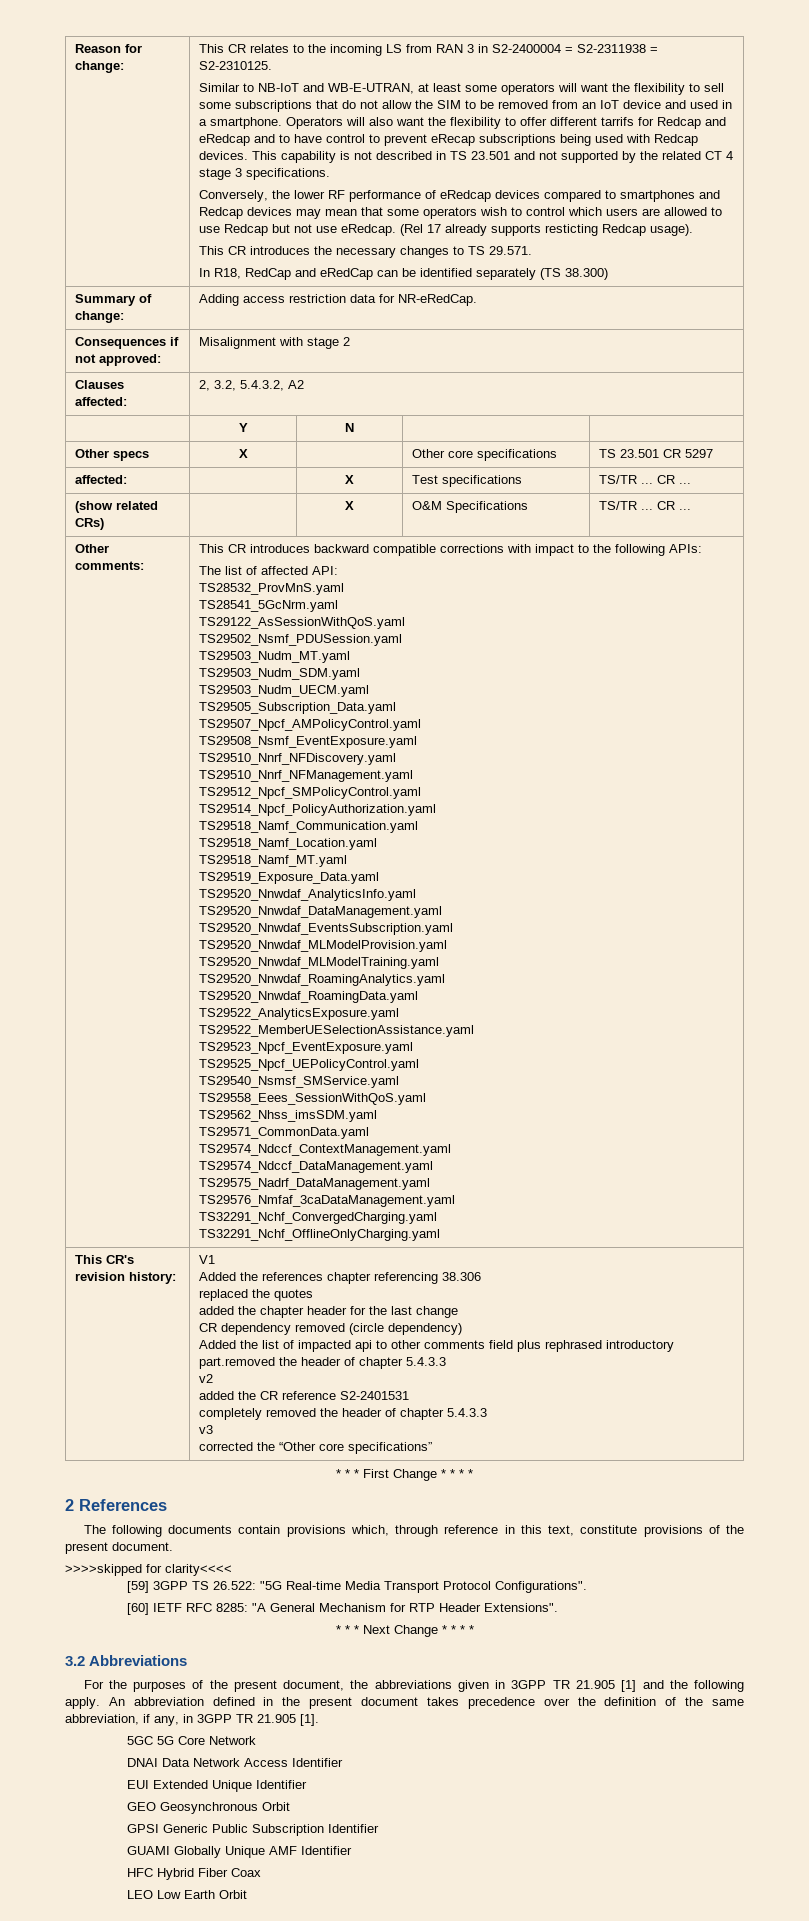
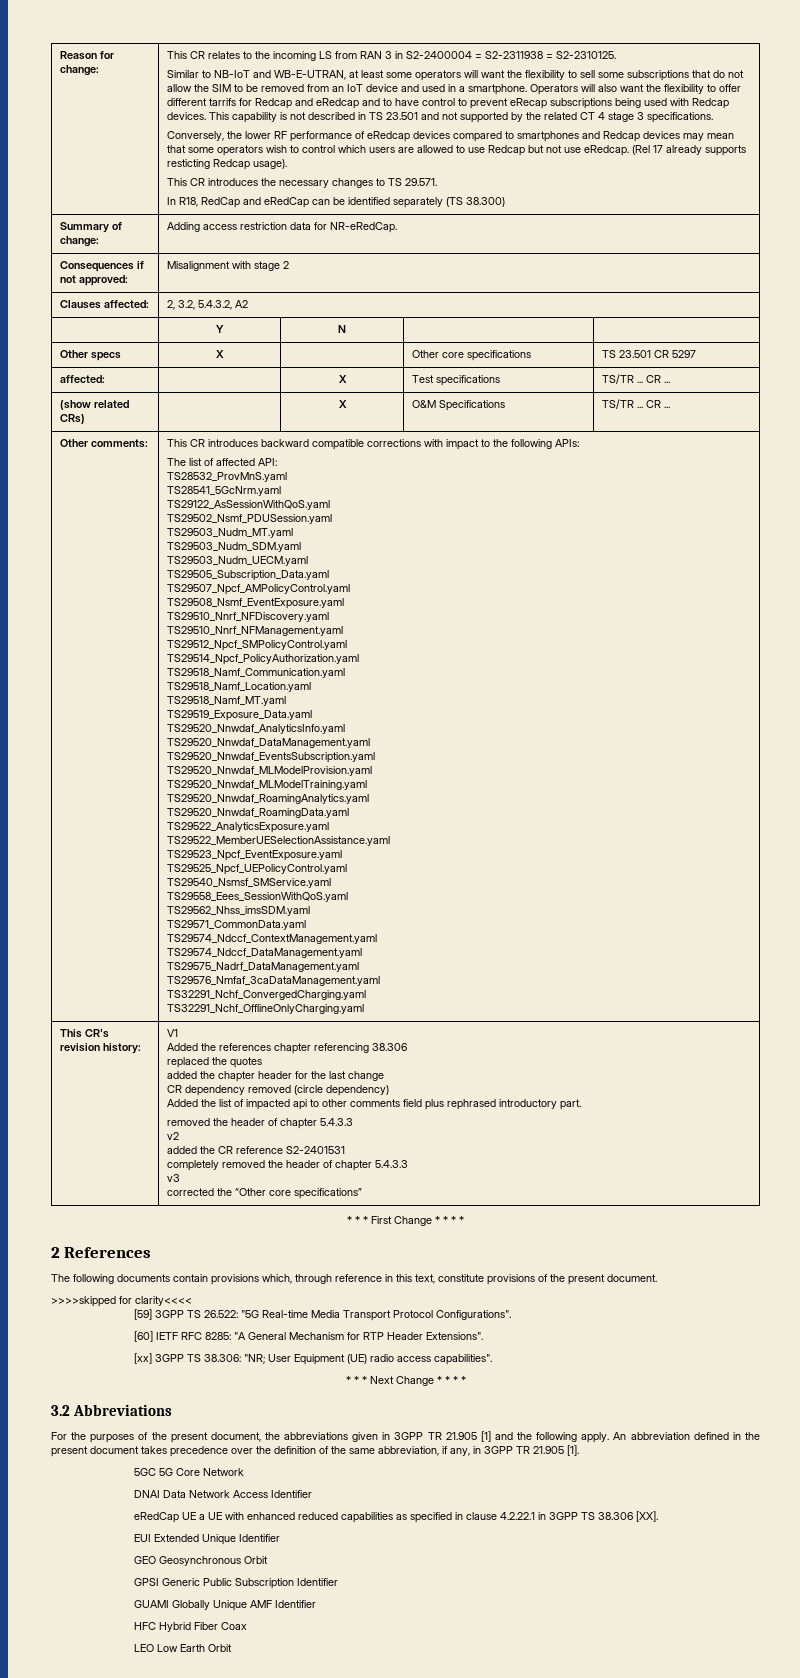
[199,1357,276,1369] part.removed -> [559,1099,581,1110] [166,1118,210,1126] part. // removed
(559, 1607) none -> [134,1353,493,1365] // [xx] 3GPP TS 38.306: "NR; User Equipment (UE) radio access capabilities".
(344, 1762) none -> [134,1511,659,1523] // eRedCap UE a UE with enhanced reduced capabilities as specified in clause 4.2.22.1 in 3GPP TS 38.306 [XX].

